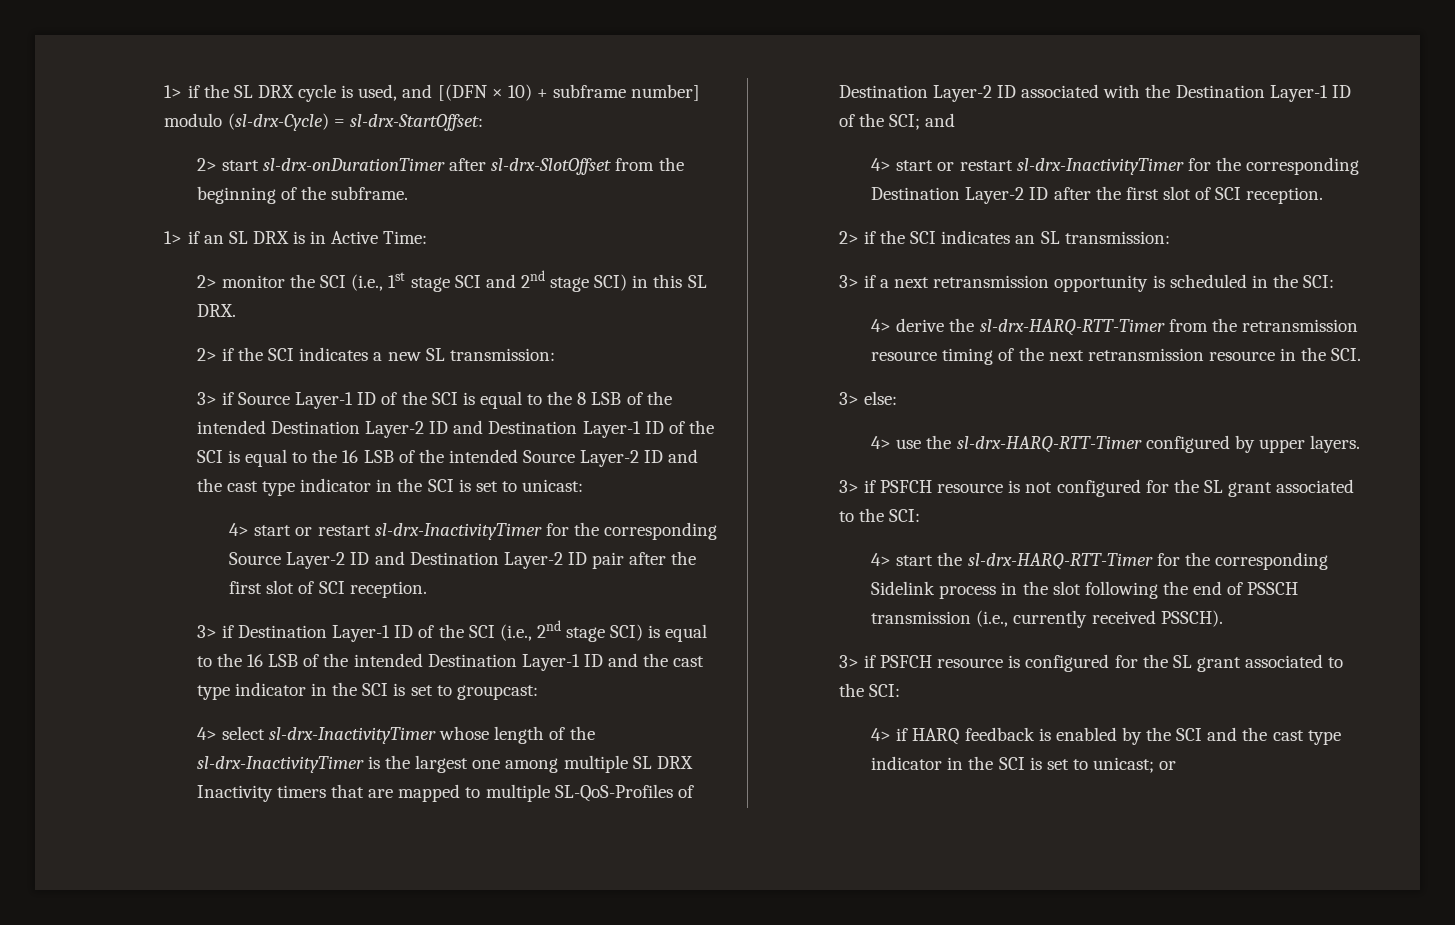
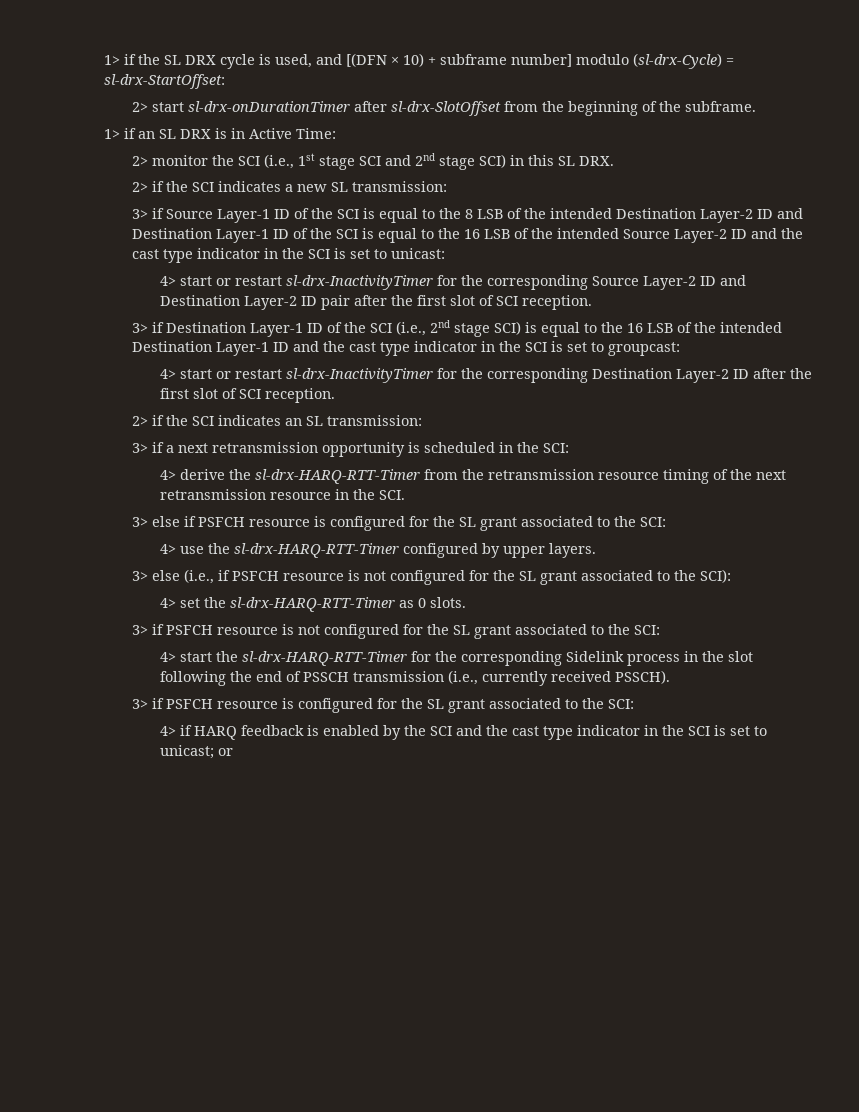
[196,726,595,744] [196,755,693,773] [196,784,694,802] [838,84,1351,102] [838,113,956,130] // 4> select sl-drx-InactivityTimer whose length of the sl-drx-InactivityTimer is the largest one among multiple SL DRX Inactivity timers that are mapped to multiple SL-QoS-Profiles of Destination Layer-2 ID associated with the Destination Layer-1 ID of the SCI; and -> (681, 349) none
[863,391,897,405] else: -> [152,516,667,531] else if PSFCH resource is configured for the SL grant associated to the SCI:
(1361, 444) none -> [132,569,732,585] [160,597,467,612] // 3> else (i.e., if PSFCH resource is not configured for the SL grant associated to the SCI): // 4> set the sl-drx-HARQ-RTT-Timer as 0 slots.

